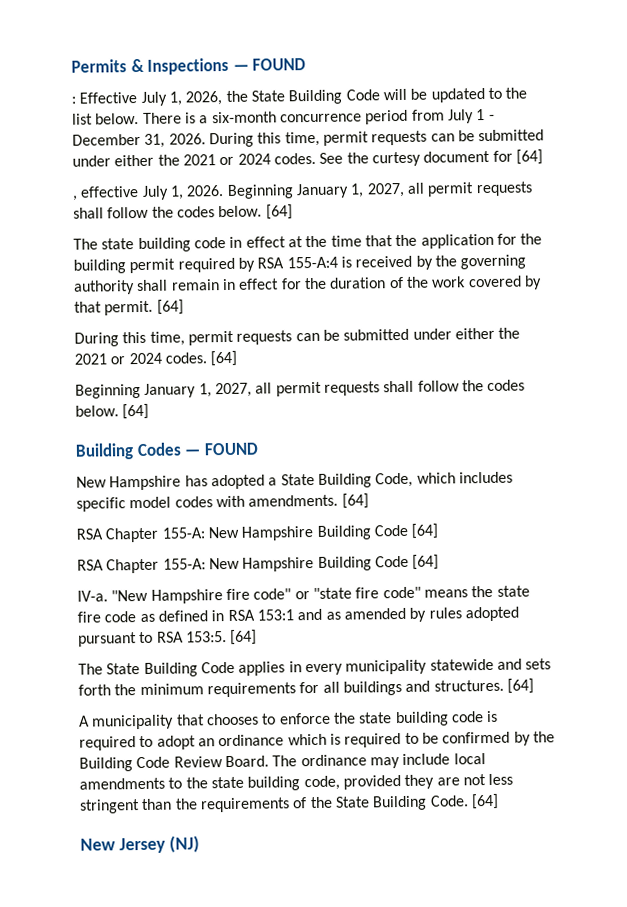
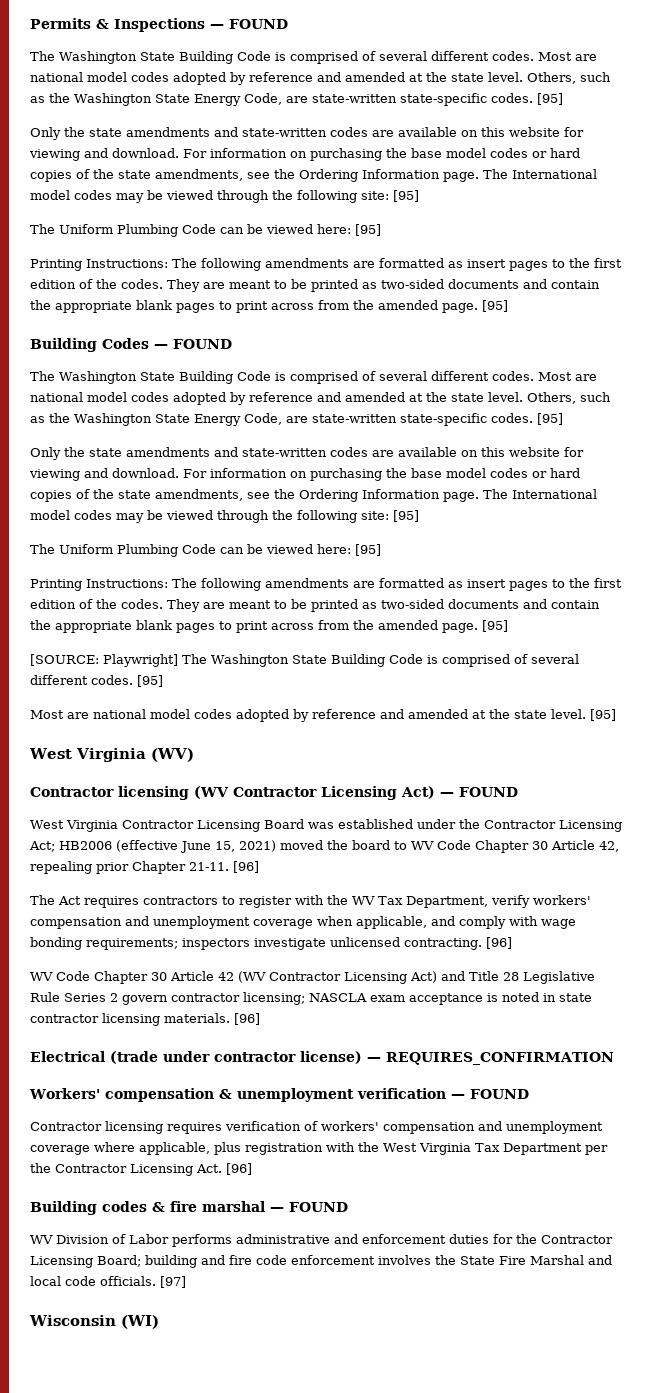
[71,87,528,106] [72,109,495,125] [72,129,545,148] [72,149,543,167] [73,181,533,201] [73,204,293,220] [73,233,543,253] [73,254,527,274] [73,275,542,295] [74,299,184,316] [74,327,521,347] [74,350,238,367] [75,379,526,399] [75,403,150,420] [75,442,259,460] [76,471,513,491] [76,493,369,512] [76,523,439,543] [77,554,440,574] [77,585,530,604] [77,606,519,623] [78,629,258,647] [78,658,552,677] [78,678,534,698] [79,710,499,730] [79,731,555,751] [79,753,486,772] [79,773,514,791] [79,793,499,814] [80,835,201,854] : Effective July 1, 2026, the State Building Code will be updated to the list below. There is a six-month concurrence period from July 1 - December 31, 2026. During this time, permit requests can be submitted under either the 2021 or 2024 codes. See the curtesy document for [64] // , effective July 1, 2026. Beginning January 1, 2027, all permit requests shall follow the codes below. [64] // The state building code in effect at the time that the application for the building permit required by RSA 155-A:4 is received by the governing authority shall remain in effect for the duration of the work covered by that permit. [64] // During this time, permit requests can be submitted under either the 2021 or 2024 codes. [64] // Beginning January 1, 2027, all permit requests shall follow the codes below. [64] // Building Codes — FOUND // New Hampshire has adopted a State Building Code, which includes specific model codes with amendments. [64] // RSA Chapter 155-A: New Hampshire Building Code [64] // RSA Chapter 155-A: New Hampshire Building Code [64] // IV-a. "New Hampshire fire code" or "state fire code" means the state fire code as defined in RSA 153:1 and as amended by rules adopted pursuant to RSA 153:5. [64] // The State Building Code applies in every municipality statewide and sets forth the minimum requirements for all buildings and structures. [64] // A municipality that chooses to enforce the state building code is required to adopt an ordinance which is required to be confirmed by the Building Code Review Board. The ordinance may include local amendments to the state building code, provided they are not less stringent than the requirements of the State Building Code. [64] // New Jersey (NJ) -> [30,51,597,64] [30,72,611,85] [30,93,563,106] [30,127,584,140] [29,148,580,161] [30,169,597,182] [30,190,419,203] [30,224,381,237] [30,258,622,271] [30,279,600,292] [30,300,508,313] [30,338,232,352] [30,371,597,384] [30,392,611,405] [30,413,563,426] [30,447,584,460] [29,468,580,481] [30,489,597,502] [30,510,419,523] [30,544,381,557] [30,578,622,591] [30,599,600,612] [30,620,508,633] [30,654,579,667] [30,675,163,687] [30,709,616,722] [29,748,194,762] [30,786,518,800] [30,819,622,832] [29,840,619,853] [30,861,259,874] [30,895,591,908] [30,916,576,929] [30,937,512,950] [30,971,595,984] [30,992,592,1005] [30,1013,260,1026] [30,1051,614,1065] [29,1088,529,1102] [30,1121,603,1134] [30,1142,608,1155] [30,1163,252,1176] [30,1201,348,1215] [30,1234,613,1247] [30,1255,612,1268] [30,1276,186,1288] [29,1315,159,1329] The Washington State Building Code is comprised of several different codes. Most are national model codes adopted by reference and amended at the state level. Others, such as the Washington State Energy Code, are state-written state-specific codes. [95] // Only the state amendments and state-written codes are available on this website for viewing and download. For information on purchasing the base model codes or hard copies of the state amendments, see the Ordering Information page. The International model codes may be viewed through the following site: [95] // The Uniform Plumbing Code can be viewed here: [95] // Printing Instructions: The following amendments are formatted as insert pages to the first edition of the codes. They are meant to be printed as two-sided documents and contain the appropriate blank pages to print across from the amended page. [95] // Building Codes — FOUND // The Washington State Building Code is comprised of several different codes. Most are national model codes adopted by reference and amended at the state level. Others, such as the Washington State Energy Code, are state-written state-specific codes. [95] // Only the state amendments and state-written codes are available on this website for viewing and download. For information on purchasing the base model codes or hard copies of the state amendments, see the Ordering Information page. The International model codes may be viewed through the following site: [95] // The Uniform Plumbing Code can be viewed here: [95] // Printing Instructions: The following amendments are formatted as insert pages to the first edition of the codes. They are meant to be printed as two-sided documents and contain the appropriate blank pages to print across from the amended page. [95] // [SOURCE: Playwright] The Washington State Building Code is comprised of several different codes. [95] // Most are national model codes adopted by reference and amended at the state level. [95] // West Virginia (WV) // Contractor licensing (WV Contractor Licensing Act) — FOUND // West Virginia Contractor Licensing Board was established under the Contractor Licensing Act; HB2006 (effective June 15, 2021) moved the board to WV Code Chapter 30 Article 42, repealing prior Chapter 21-11. [96] // The Act requires contractors to register with the WV Tax Department, verify workers' compensation and unemployment coverage when applicable, and comply with wage bonding requirements; inspectors investigate unlicensed contracting. [96] // WV Code Chapter 30 Article 42 (WV Contractor Licensing Act) and Title 28 Legislative Rule Series 2 govern contractor licensing; NASCLA exam acceptance is noted in state contractor licensing materials. [96] // Electrical (trade under contractor license) — REQUIRES_CONFIRMATION // Workers' compensation & unemployment verification — FOUND // Contractor licensing requires verification of workers' compensation and unemployment coverage where applicable, plus registration with the West Virginia Tax Department per the Contractor Licensing Act. [96] // Building codes & fire marshal — FOUND // WV Division of Labor performs administrative and enforcement duties for the Contractor Licensing Board; building and fire code enforcement involves the State Fire Marshal and local code officials. [97] // Wisconsin (WI)

